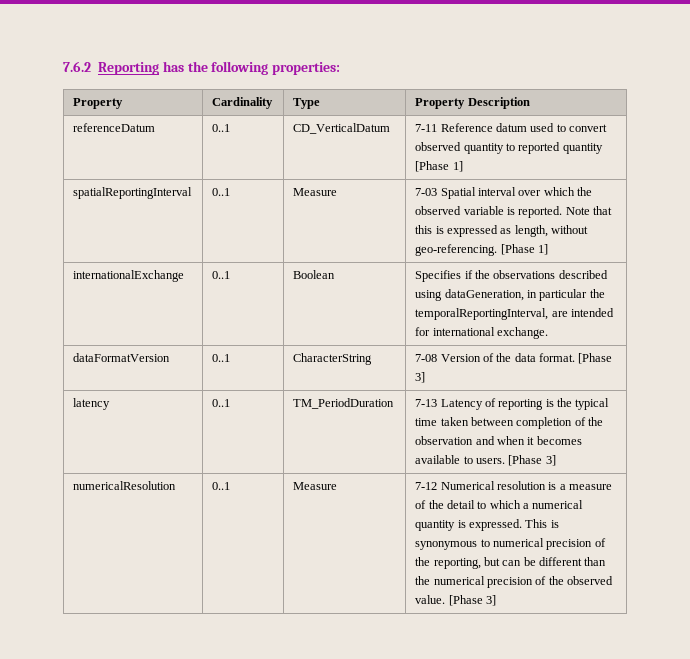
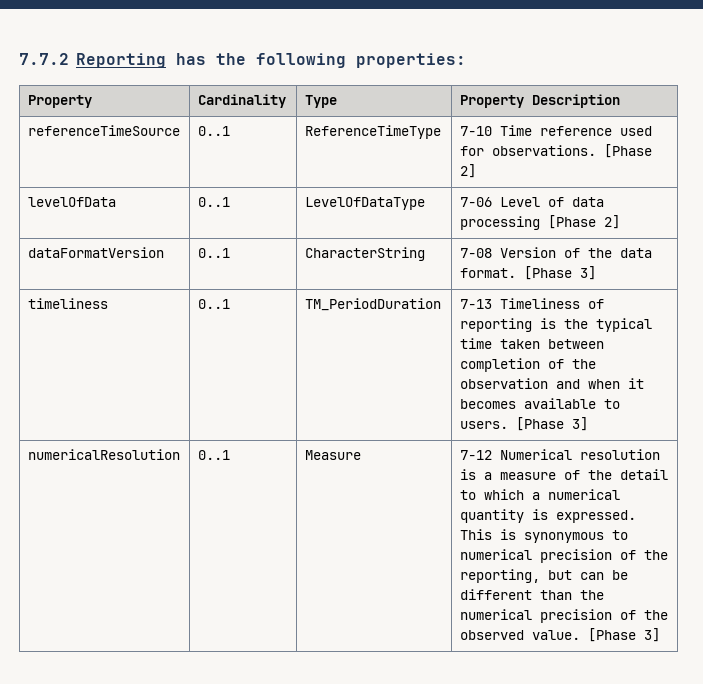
[63,61,91,72] 7.6.2 -> [19,53,69,65] 7.7.2
[73,123,156,132] [212,124,231,132] [293,123,391,134] [415,123,608,132] [415,142,603,154] [415,161,463,172] [73,187,193,199] [212,188,231,196] [293,188,338,196] [415,187,593,199] [415,206,613,218] [415,225,589,237] [415,244,548,256] [73,270,185,282] [212,271,231,279] [293,270,336,279] [415,270,608,282] [415,289,605,301] [415,308,614,320] [415,327,548,339] referenceDatum | 0..1 | CD_VerticalDatum | 7-11 Reference datum used to convert observed quantity to reported quantity [Phase 1] // spatialReportingInterval | 0..1 | Measure | 7-03 Spatial interval over which the observed variable is reported. Note that this is expressed as length, without geo-referencing. [Phase 1] // internationalExchange | 0..1 | Boolean | Specifies if the observations described using dataGeneration, in particular the temporalReportingInterval, are intended for international exchange. -> [27,125,180,136] [197,126,230,136] [304,125,441,139] [459,125,652,136] [459,144,652,158] [459,164,476,178] [27,197,116,207] [197,197,230,207] [304,197,425,210] [459,197,604,207] [459,215,620,230] referenceTimeSource | 0..1 | ReferenceTimeType | 7-10 Time reference used for observations. [Phase 2] // levelOfData | 0..1 | LevelOfDataType | 7-06 Level of data processing [Phase 2]
[73,398,111,410] latency -> [27,298,108,309] timeliness
[440,399,483,410] Latency -> [499,298,580,309] Timeliness

